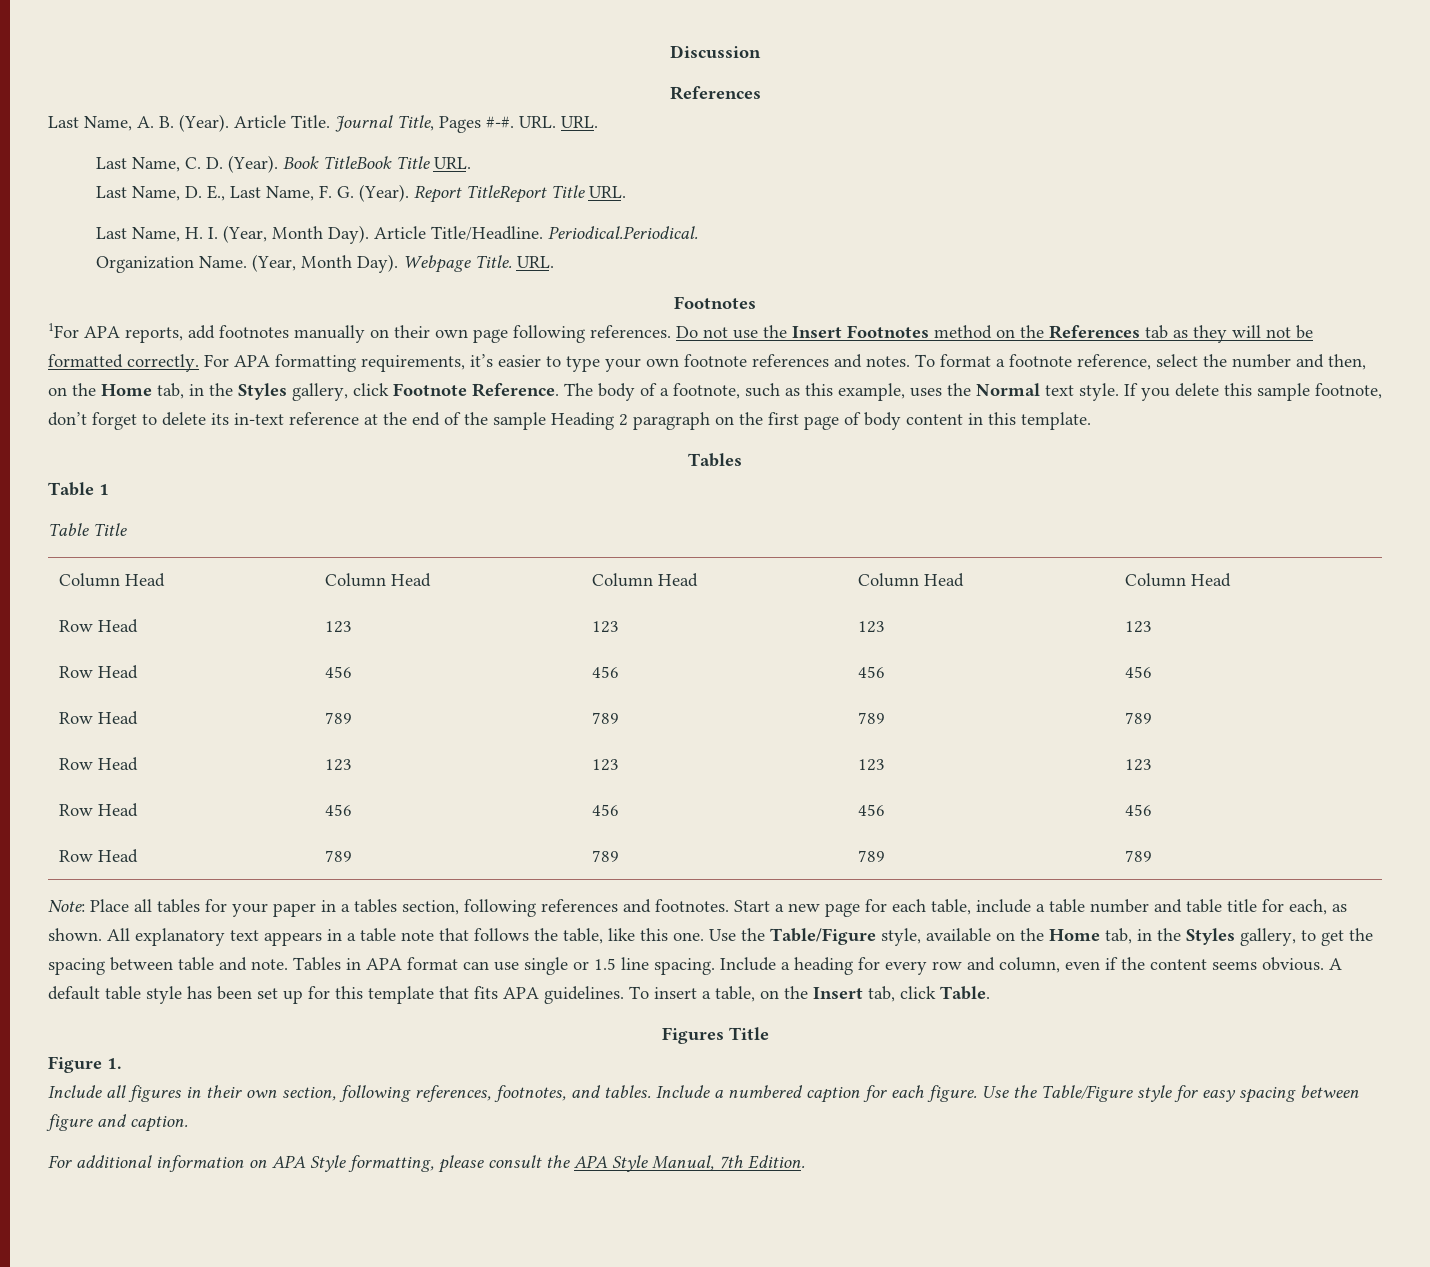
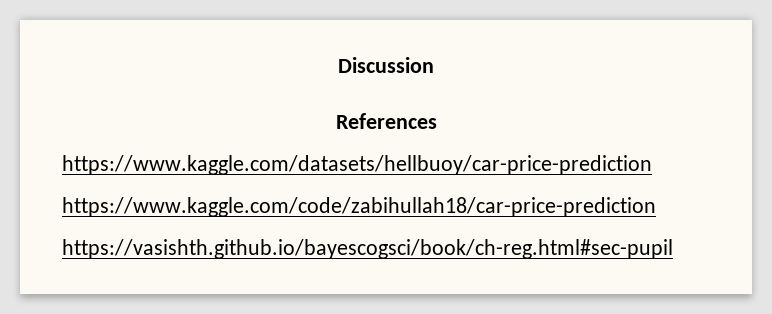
[48,114,598,133] [95,155,471,173] [95,184,626,203] [95,225,698,244] [95,254,554,273] [674,296,756,309] [48,323,1313,343] [48,354,1366,372] [48,383,1382,401] [48,412,1091,430] [688,453,742,467] [48,482,109,496] [48,523,127,536] [59,573,166,587] [325,573,432,587] [592,573,699,587] [858,573,965,587] [1125,573,1232,587] [59,619,139,633] [325,621,353,633] [592,621,620,633] [858,621,886,633] [1125,621,1153,633] [59,665,139,679] [325,666,353,678] [592,666,620,678] [858,666,886,678] [1125,666,1153,678] [59,711,139,725] [325,712,353,724] [592,712,620,724] [858,712,886,724] [1125,712,1153,724] [59,757,139,771] [325,759,353,771] [592,759,620,771] [858,759,886,771] [1125,759,1153,771] [59,803,139,817] [325,804,353,816] [592,804,620,816] [858,804,886,816] [1125,804,1153,816] [59,849,139,863] [325,850,353,862] [592,850,620,862] [858,850,886,862] [1125,850,1153,862] [48,899,1347,917] [48,928,1373,946] [48,957,1342,975] [48,986,990,1004] [661,1027,769,1044] [48,1056,122,1073] [48,1085,1359,1103] [46,1114,188,1132] [48,1155,805,1173] Last Name, A. B. (Year). Article Title. Journal Title, Pages #-#. URL. URL. // Last Name, C. D. (Year). Book TitleBook Title URL. // Last Name, D. E., Last Name, F. G. (Year). Report TitleReport Title URL. // Last Name, H. I. (Year, Month Day). Article Title/Headline. Periodical.Periodical. // Organization Name. (Year, Month Day). Webpage Title. URL. // Footnotes // 1For APA reports, add footnotes manually on their own page following references. Do not use the Insert Footnotes method on the References tab as they will not be formatted correctly. For APA formatting requirements, it’s easier to type your own footnote references and notes. To format a footnote reference, select the number and then, on the Home tab, in the Styles gallery, click Footnote Reference. The body of a footnote, such as this example, uses the Normal text style. If you delete this sample footnote, don’t forget to delete its in-text reference at the end of the sample Heading 2 paragraph on the first page of body content in this template. // Tables // Table 1 // Table Title // Column Head | Column Head | Column Head | Column Head | Column Head // Row Head | 123 | 123 | 123 | 123 // Row Head | 456 | 456 | 456 | 456 // Row Head | 789 | 789 | 789 | 789 // Row Head | 123 | 123 | 123 | 123 // Row Head | 456 | 456 | 456 | 456 // Row Head | 789 | 789 | 789 | 789 // Note: Place all tables for your paper in a tables section, following references and footnotes. Start a new page for each table, include a table number and table title for each, as shown. All explanatory text appears in a table note that follows the table, like this one. Use the Table/Figure style, available on the Home tab, in the Styles gallery, to get the spacing between table and note. Tables in APA format can use single or 1.5 line spacing. Include a heading for every row and column, even if the content seems obvious. A default table style has been set up for this template that fits APA guidelines. To insert a table, on the Insert tab, click Table. // Figures Title // Figure 1. // Include all figures in their own section, following references, footnotes, and tables. Include a numbered caption for each figure. Use the Table/Figure style for easy spacing between figure and caption. // For additional information on APA Style formatting, please consult the APA Style Manual, 7th Edition. -> [62,155,652,175] [62,197,656,217] [62,239,673,259] https://www.kaggle.com/datasets/hellbuoy/car-price-prediction // https://www.kaggle.com/code/zabihullah18/car-price-prediction // https://vasishth.github.io/bayescogsci/book/ch-reg.html#sec-pupil

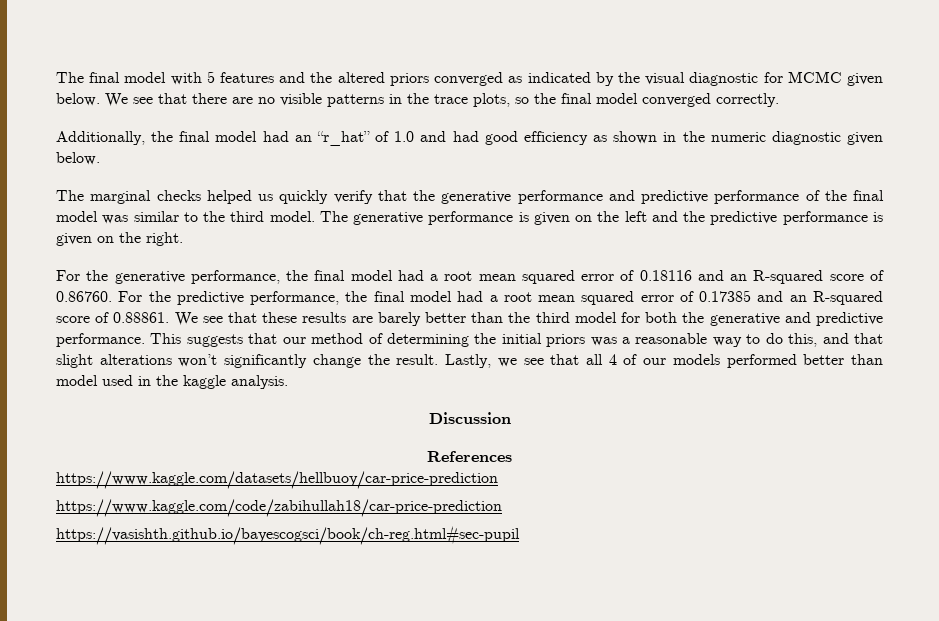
(338, 65) none -> [56,71,884,86] [56,93,779,107] [56,131,883,146] [56,152,100,165] [56,190,884,204] [56,211,884,225] [56,232,183,246] [56,270,885,284] [56,290,884,305] [56,312,884,326] [56,333,884,347] [56,354,883,368] [56,375,288,389] The final model with 5 features and the altered priors converged as indicated by the visual diagnostic for MCMC given below. We see that there are no visible patterns in the trace plots, so the final model converged correctly. // Additionally, the final model had an “r_hat” of 1.0 and had good efficiency as shown in the numeric diagnostic given below. // The marginal checks helped us quickly verify that the generative performance and predictive performance of the final model was similar to the third model. The generative performance is given on the left and the predictive performance is given on the right. // For the generative performance, the final model had a root mean squared error of 0.18116 and an R-squared score of 0.86760. For the predictive performance, the final model had a root mean squared error of 0.17385 and an R-squared score of 0.88861. We see that these results are barely better than the third model for both the generative and predictive performance. This suggests that our method of determining the initial priors was a reasonable way to do this, and that slight alterations won’t significantly change the result. Lastly, we see that all 4 of our models performed better than model used in the kaggle analysis. //

